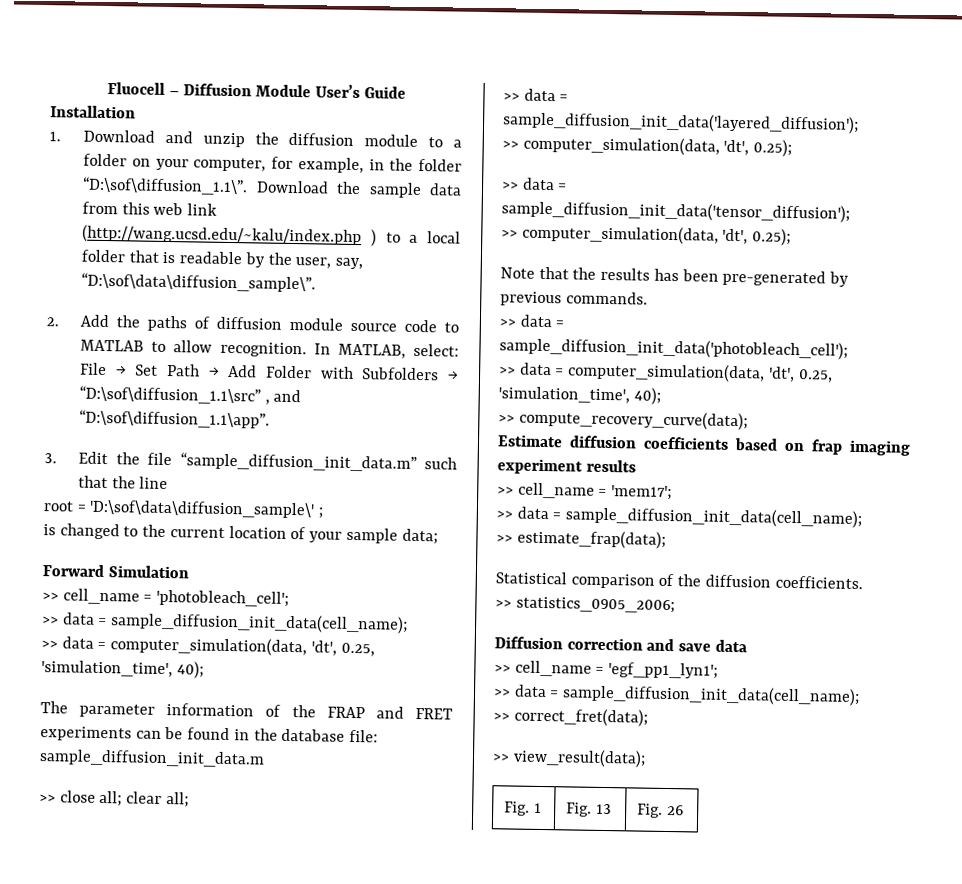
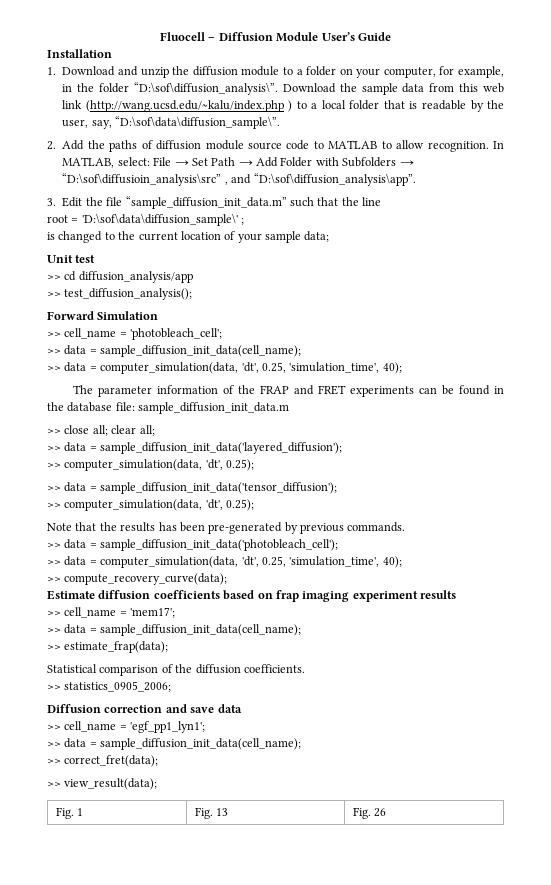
[82,176,249,196] “D:\sof\diffusion_1.1\”. -> [134,82,279,95] “D:\sof\diffusion_analysis\”.
[79,385,262,405] “D:\sof\diffusion_1.1\src” -> [62,173,222,186] “D:\sof\diffusioin_analysis\src”
[79,409,271,429] “D:\sof\diffusion_1.1\app”. -> [253,173,416,186] “D:\sof\diffusion_analysis\app”.
(438, 536) none -> [47,255,96,263] [47,271,193,283] [47,288,193,300] // Unit test // >> cd diffusion_analysis/app // >> test_diffusion_analysis();

